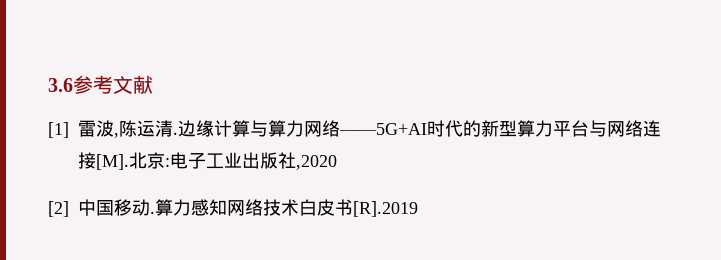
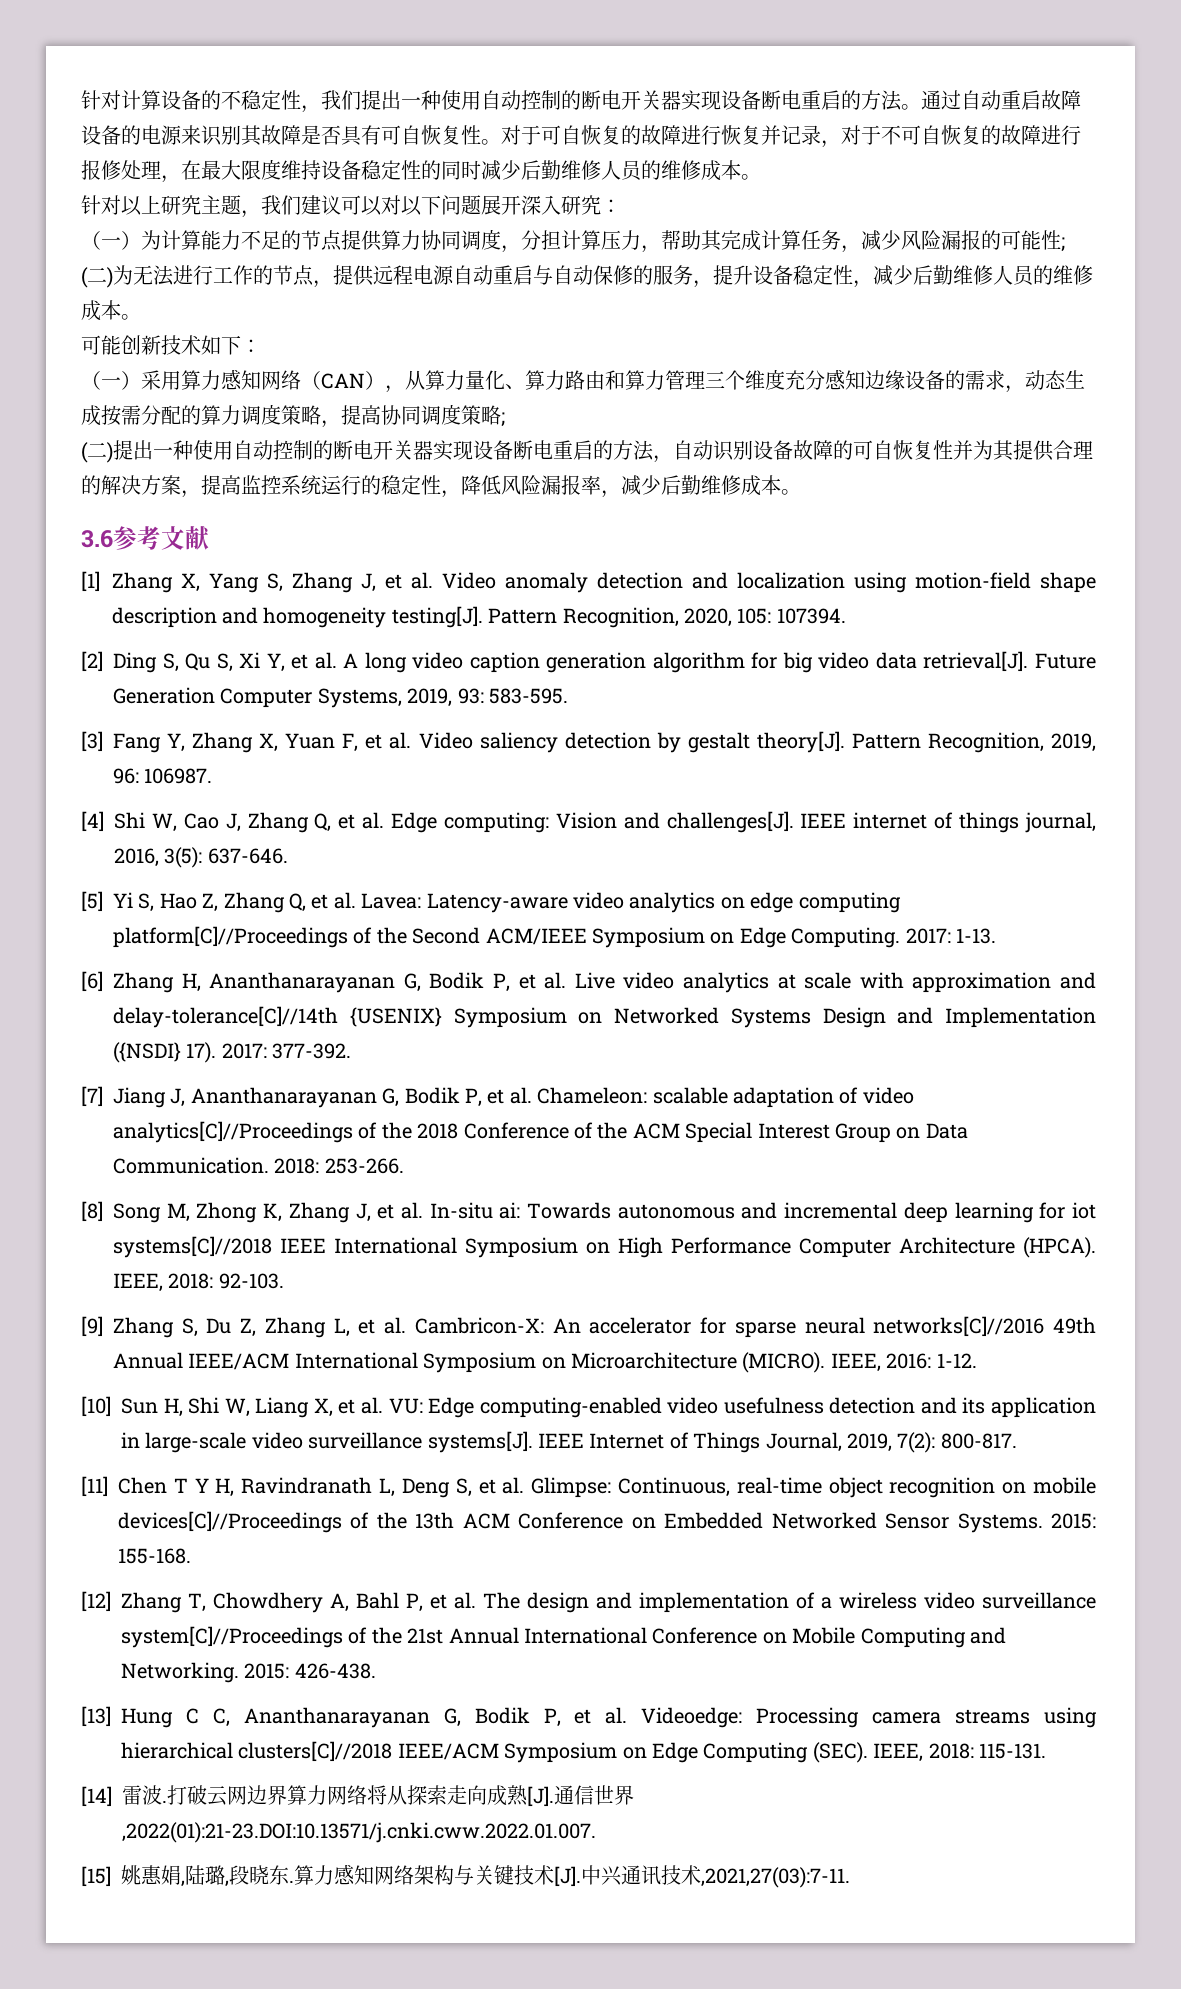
[48,75,153,94] [48,120,661,138] [78,152,337,170] [48,199,418,217] 3.6参考文献 // [1]雷波,陈运清.边缘计算与算力网络——5G+AI时代的新型算力平台与网络连接[M].北京:电子工业出版社,2020 // [2]中国移动.算力感知网络技术白皮书[R].2019 -> [81,90,1081,113] [81,125,1081,148] [81,159,761,183] [81,195,621,218] [81,229,1065,253] [81,265,1093,288] [81,300,141,321] [81,335,261,355] [81,369,1085,393] [81,404,505,428] [81,440,1093,463] [81,475,801,498] [81,526,210,550] [81,571,1097,593] [111,606,846,628] [81,651,1096,673] [113,687,568,708] [81,731,1096,753] [113,768,213,784] [81,811,1096,833] [114,847,288,868] [81,891,901,913] [113,926,996,948] [81,971,1097,993] [113,1006,1096,1028] [113,1042,352,1063] [81,1086,914,1108] [113,1121,968,1143] [113,1157,404,1174] [81,1201,1096,1223] [113,1236,1096,1258] [113,1273,284,1292] [81,1316,1097,1338] [113,1352,977,1373] [81,1396,1096,1418] [121,1431,1017,1453] [81,1476,1096,1498] [118,1511,1097,1533] [118,1548,191,1564] [81,1591,1096,1613] [121,1626,1006,1648] [121,1662,376,1683] [81,1706,1097,1728] [121,1741,1046,1763] [81,1785,634,1807] [122,1822,596,1843] [81,1864,850,1888] 针对计算设备的不稳定性，我们提出一种使用自动控制的断电开关器实现设备断电重启的方法。通过自动重启故障设备的电源来识别其故障是否具有可自恢复性。对于可自恢复的故障进行恢复并记录，对于不可自恢复的故障进行报修处理，在最大限度维持设备稳定性的同时减少后勤维修人员的维修成本。 // 针对以上研究主题，我们建议可以对以下问题展开深入研究： // （一）为计算能力不足的节点提供算力协同调度，分担计算压力，帮助其完成计算任务，减少风险漏报的可能性; // (二)为无法进行工作的节点，提供远程电源自动重启与自动保修的服务，提升设备稳定性，减少后勤维修人员的维修成本。 // 可能创新技术如下： // （一）采用算力感知网络（CAN），从算力量化、算力路由和算力管理三个维度充分感知边缘设备的需求，动态生成按需分配的算力调度策略，提高协同调度策略; // (二)提出一种使用自动控制的断电开关器实现设备断电重启的方法，自动识别设备故障的可自恢复性并为其提供合理的解决方案，提高监控系统运行的稳定性，降低风险漏报率，减少后勤维修成本。 // 3.6参考文献 // [1] Zhang X, Yang S, Zhang J, et al. Video anomaly detection and localization using motion-field shape description and homogeneity testing[J]. Pattern Recognition, 2020, 105: 107394. // [2] Ding S, Qu S, Xi Y, et al. A long video caption generation algorithm for big video data retrieval[J]. Future Generation Computer Systems, 2019, 93: 583-595. // [3] Fang Y, Zhang X, Yuan F, et al. Video saliency detection by gestalt theory[J]. Pattern Recognition, 2019, 96: 106987. // [4] Shi W, Cao J, Zhang Q, et al. Edge computing: Vision and challenges[J]. IEEE internet of things journal, 2016, 3(5): 637-646. // [5] Yi S, Hao Z, Zhang Q, et al. Lavea: Latency-aware video analytics on edge computing platform[C]//Proceedings of the Second ACM/IEEE Symposium on Edge Computing. 2017: 1-13. // [6] Zhang H, Ananthanarayanan G, Bodik P, et al. Live video analytics at scale with approximation and delay-tolerance[C]//14th {USENIX} Symposium on Networked Systems Design and Implementation ({NSDI} 17). 2017: 377-392. // [7] Jiang J, Ananthanarayanan G, Bodik P, et al. Chameleon: scalable adaptation of video analytics[C]//Proceedings of the 2018 Conference of the ACM Special Interest Group on Data Communication. 2018: 253-266. // [8] Song M, Zhong K, Zhang J, et al. In-situ ai: Towards autonomous and incremental deep learning for iot systems[C]//2018 IEEE International Symposium on High Performance Computer Architecture (HPCA). IEEE, 2018: 92-103. // [9] Zhang S, Du Z, Zhang L, et al. Cambricon-X: An accelerator for sparse neural networks[C]//2016 49th Annual IEEE/ACM International Symposium on Microarchitecture (MICRO). IEEE, 2016: 1-12. // [10] Sun H, Shi W, Liang X, et al. VU: Edge computing-enabled video usefulness detection and its application in large-scale video surveillance systems[J]. IEEE Internet of Things Journal, 2019, 7(2): 800-817. // [11] Chen T Y H, Ravindranath L, Deng S, et al. Glimpse: Continuous, real-time object recognition on mobile devices[C]//Proceedings of the 13th ACM Conference on Embedded Networked Sensor Systems. 2015: 155-168. // [12] Zhang T, Chowdhery A, Bahl P, et al. The design and implementation of a wireless video surveillance system[C]//Proceedings of the 21st Annual International Conference on Mobile Computing and Networking. 2015: 426-438. // [13] Hung C C, Ananthanarayanan G, Bodik P, et al. Videoedge: Processing camera streams using hierarchical clusters[C]//2018 IEEE/ACM Symposium on Edge Computing (SEC). IEEE, 2018: 115-131. // [14]雷波.打破云网边界算力网络将从探索走向成熟[J].通信世界,2022(01):21-23.DOI:10.13571/j.cnki.cww.2022.01.007. // [15]姚惠娟,陆璐,段晓东.算力感知网络架构与关键技术[J].中兴通讯技术,2021,27(03):7-11.

